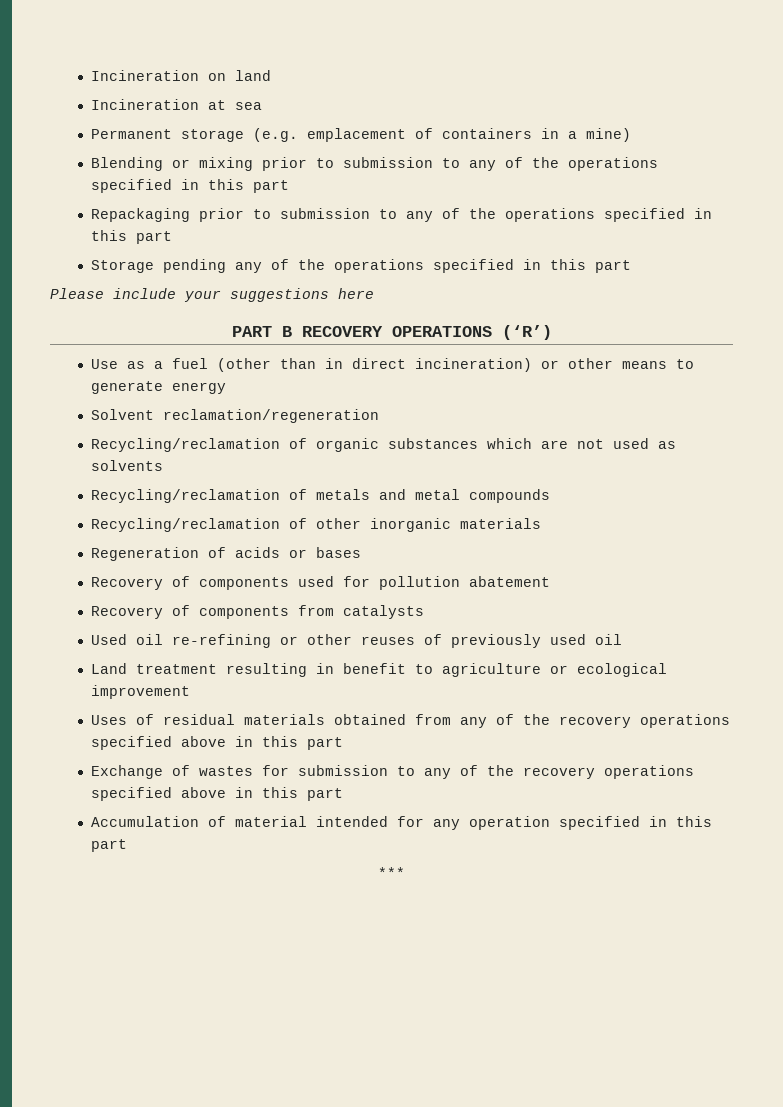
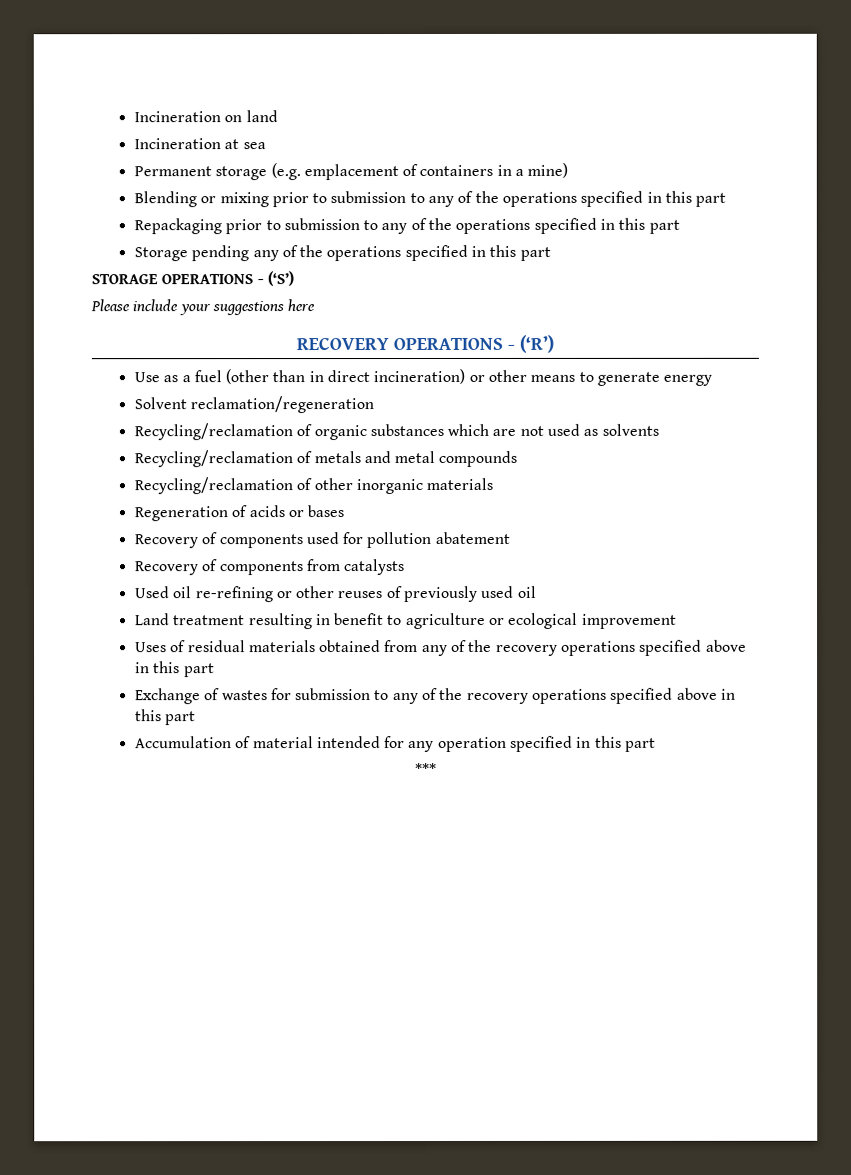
(632, 266) none -> [91,271,294,287] // STORAGE OPERATIONS - (‘S’)
[231,326,292,337] PART B -> (316, 305) none
(492, 331) none -> [507,344,515,350] -

